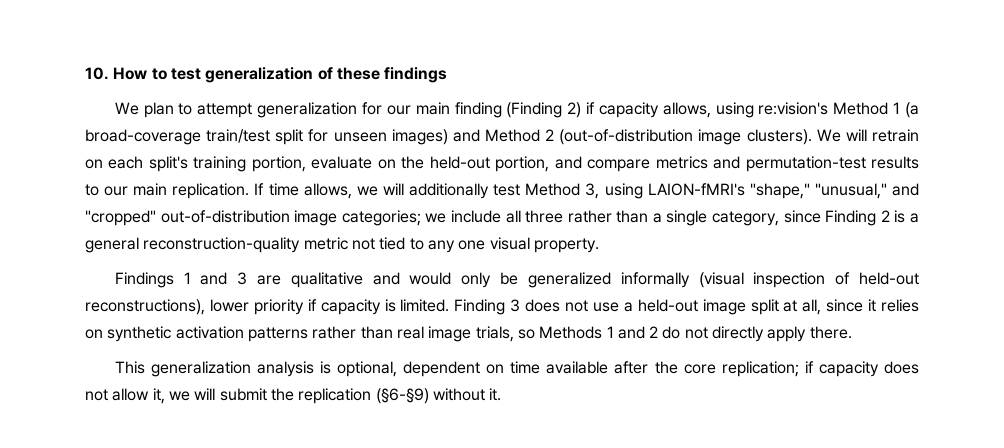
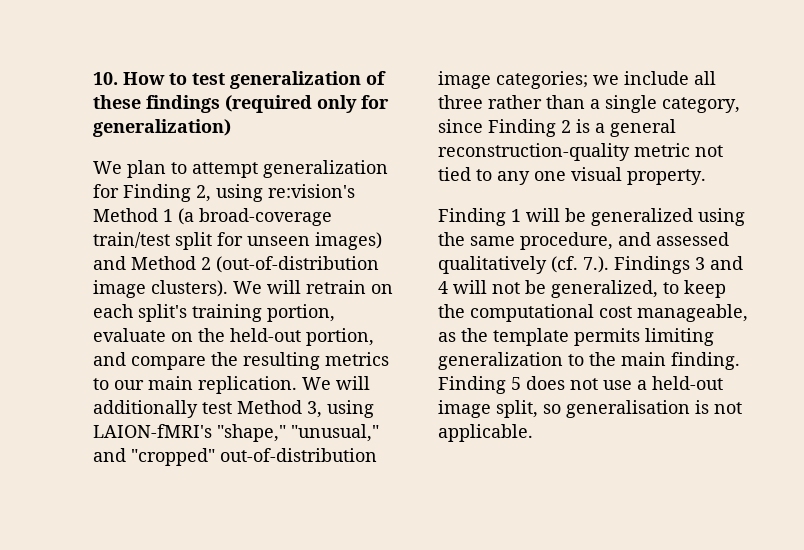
(448, 75) none -> [225,95,389,113] [93,119,231,137] (required only for generalization)
[386,102,711,118] our main finding (Finding 2) if capacity allows, -> [123,184,211,202] Finding 2,
[655,156,920,172] [85,183,378,199] metrics and permutation-test results to our main replication. If time allows, we -> [211,352,389,370] [93,376,331,394] the resulting metrics to our main replication. We
[114,272,920,288] [85,299,521,315] Findings 1 and 3 are qualitative and would only be generalized informally (visual inspection of held-out reconstructions), lower priority if capacity is limited. Finding 3 -> [438,208,745,226] [438,232,729,250] [438,256,743,274] [438,280,726,298] [438,304,748,322] [438,328,714,346] [438,352,740,370] [438,376,521,394] Finding 1 will be generalized using the same procedure, and assessed qualitatively (cf. 7.). Findings 3 and 4 will not be generalized, to keep the computational cost manageable, as the template permits limiting generalization to the main finding. Finding 5
[750,299,919,315] [85,326,852,342] [114,361,919,377] [85,388,502,404] split at all, since it relies on synthetic activation patterns rather than real image trials, so Methods 1 and 2 do not directly apply there. // This generalization analysis is optional, dependent on time available after the core replication; if capacity does not allow it, we will submit the replication (§6-§9) without it. -> [496,400,742,418] [438,424,533,442] split, so generalisation is not applicable.

